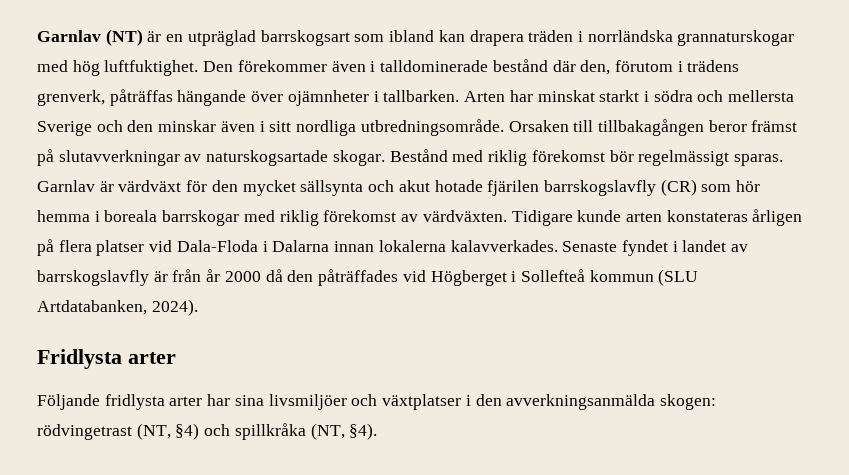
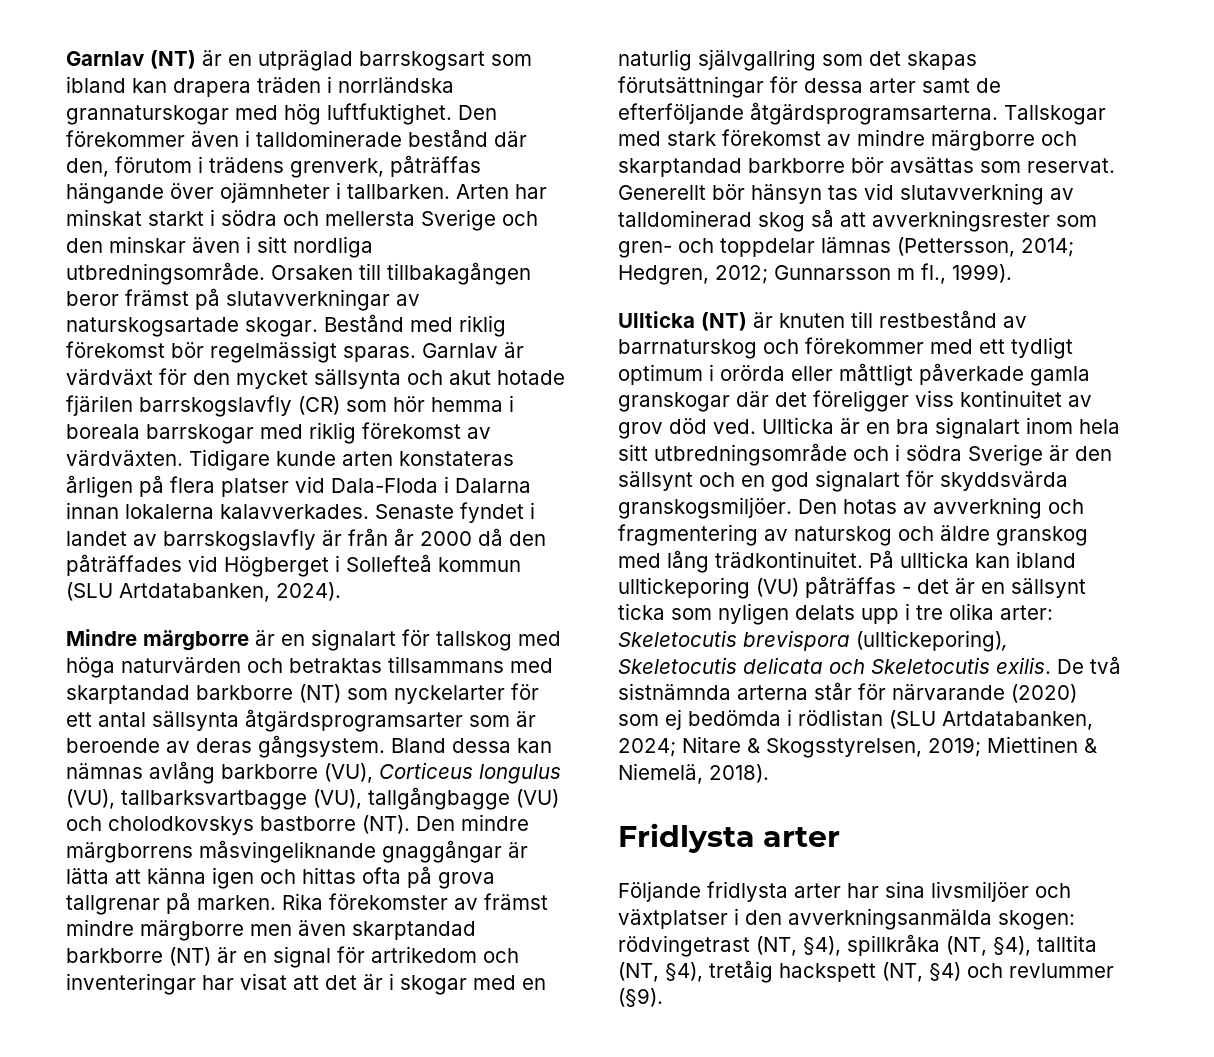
(198, 307) none -> [66,629,561,651] [66,656,553,678] [66,683,539,704] [66,709,536,732] [66,735,552,758] [66,761,561,784] [66,787,559,810] [66,814,529,835] [66,840,528,863] [66,866,495,889] [66,892,548,915] [66,919,476,941] [66,946,519,968] [66,973,546,995] [618,49,977,71] [618,76,1001,98] [618,102,1106,125] [618,129,1077,151] [618,157,1115,177] [618,183,1074,205] [618,209,1097,232] [618,237,1074,258] [618,263,1012,285] [618,310,1027,331] [618,337,1073,359] [618,363,1090,386] [618,390,1092,412] [618,417,1120,439] [618,443,1112,466] [618,470,1068,492] [618,497,1084,519] [618,524,1088,546] [618,550,1076,573] [618,576,1086,599] [618,603,1053,625] [618,630,1008,652] [618,656,1121,674] [618,682,1077,703] [618,709,1093,730] [618,736,1097,758] [618,763,769,784] // Mindre märgborre är en signalart för tallskog med höga naturvärden och betraktas tillsammans med skarptandad barkborre (NT) som nyckelarter för ett antal sällsynta åtgärdsprogramsarter som är beroende av deras gångsystem. Bland dessa kan nämnas avlång barkborre (VU), Corticeus longulus (VU), tallbarksvartbagge (VU), tallgångbagge (VU) och cholodkovskys bastborre (NT). Den mindre märgborrens måsvingeliknande gnaggångar är lätta att känna igen och hittas ofta på grova tallgrenar på marken. Rika förekomster av främst mindre märgborre men även skarptandad barkborre (NT) är en signal för artrikedom och inventeringar har visat att det är i skogar med en naturlig självgallring som det skapas förutsättningar för dessa arter samt de efterföljande åtgärdsprogramsarterna. Tallskogar med stark förekomst av mindre märgborre och skarptandad barkborre bör avsättas som reservat. Generellt bör hänsyn tas vid slutavverkning av talldominerad skog så att avverkningsrester som gren- och toppdelar lämnas (Pettersson, 2014; Hedgren, 2012; Gunnarsson m fl., 1999). // Ullticka (NT) är knuten till restbestånd av barrnaturskog och förekommer med ett tydligt optimum i orörda eller måttligt påverkade gamla granskogar där det föreligger viss kontinuitet av grov död ved. Ullticka är en bra signalart inom hela sitt utbredningsområde och i södra Sverige är den sällsynt och en god signalart för skyddsvärda granskogsmiljöer. Den hotas av avverkning och fragmentering av naturskog och äldre granskog med lång trädkontinuitet. På ullticka kan ibland ulltickeporing (VU) påträffas - det är en sällsynt ticka som nyligen delats upp i tre olika arter: Skeletocutis brevispora (ulltickeporing), Skeletocutis delicata och Skeletocutis exilis. De två sistnämnda arterna står för närvarande (2020) som ej bedömda i rödlistan (SLU Artdatabanken, 2024; Nitare & Skogsstyrelsen, 2019; Miettinen & Niemelä, 2018).
[175,423,378,440] §4) och spillkråka (NT, §4). -> [803,934,1097,956] [618,960,1114,983] [618,988,663,1007] §4), spillkråka (NT, §4), talltita (NT, §4), tretåig hackspett (NT, §4) och revlummer (§9).

